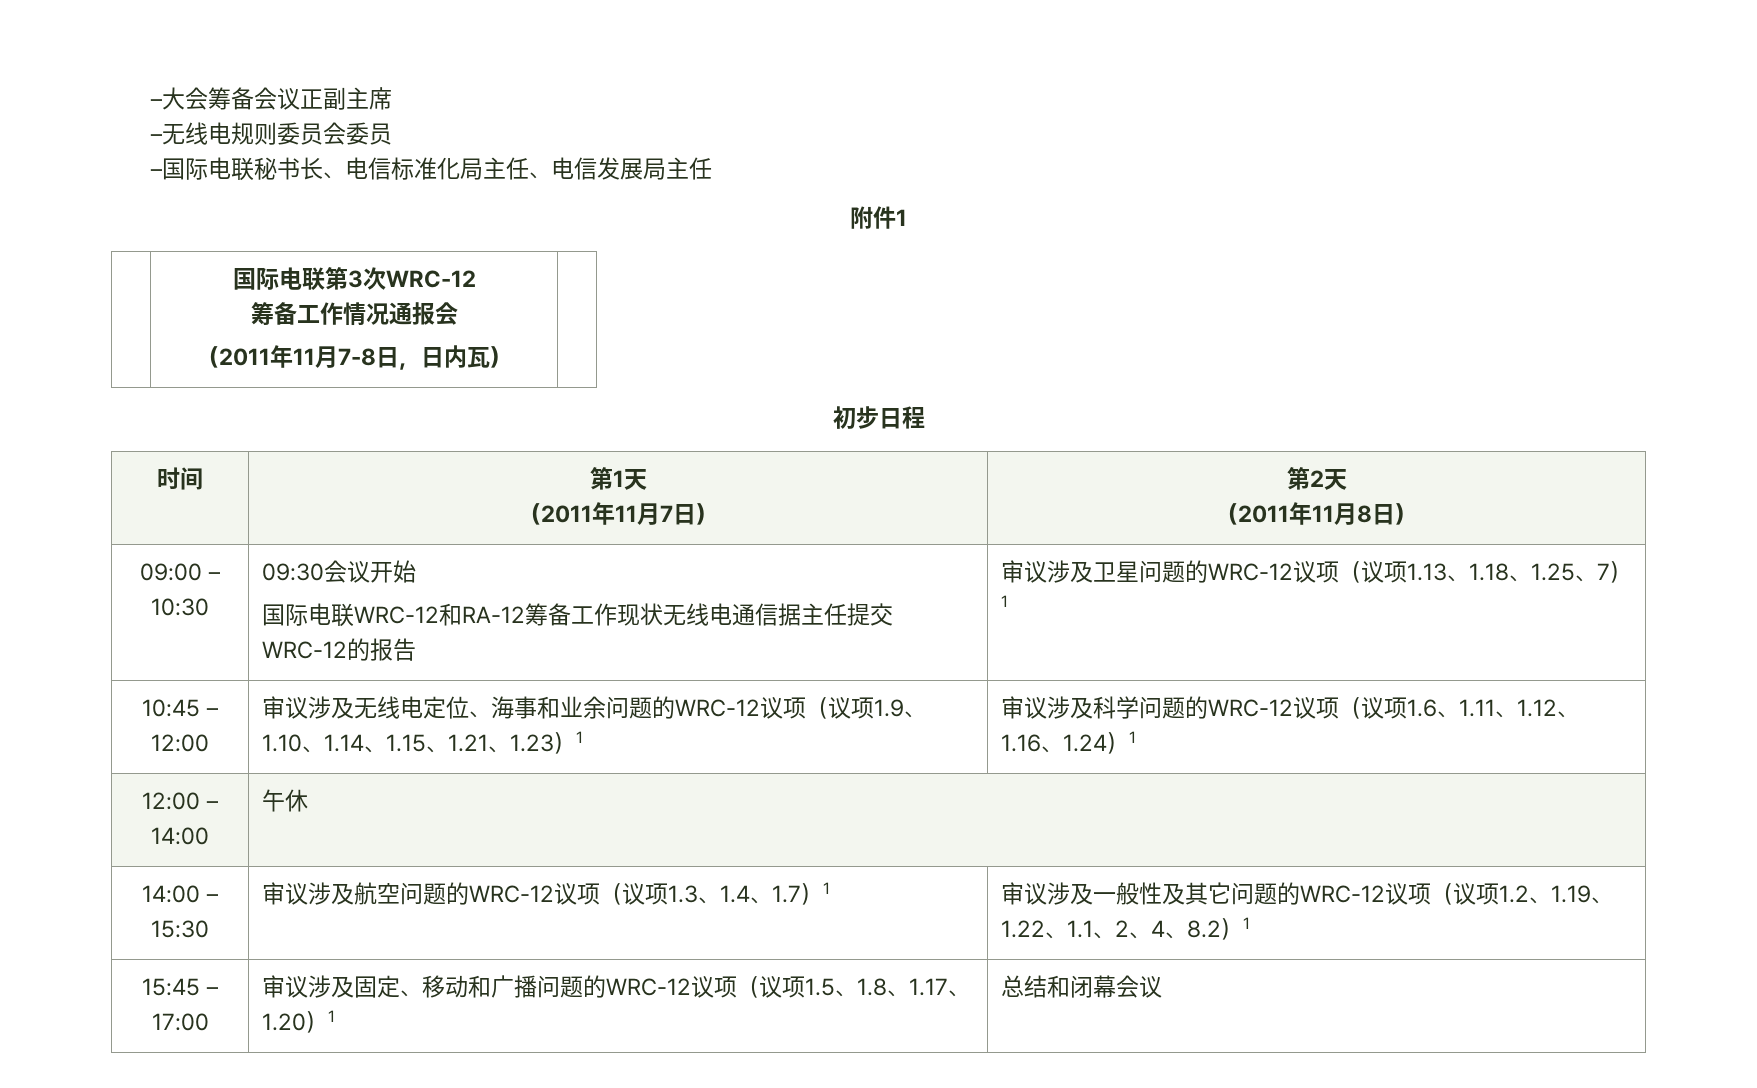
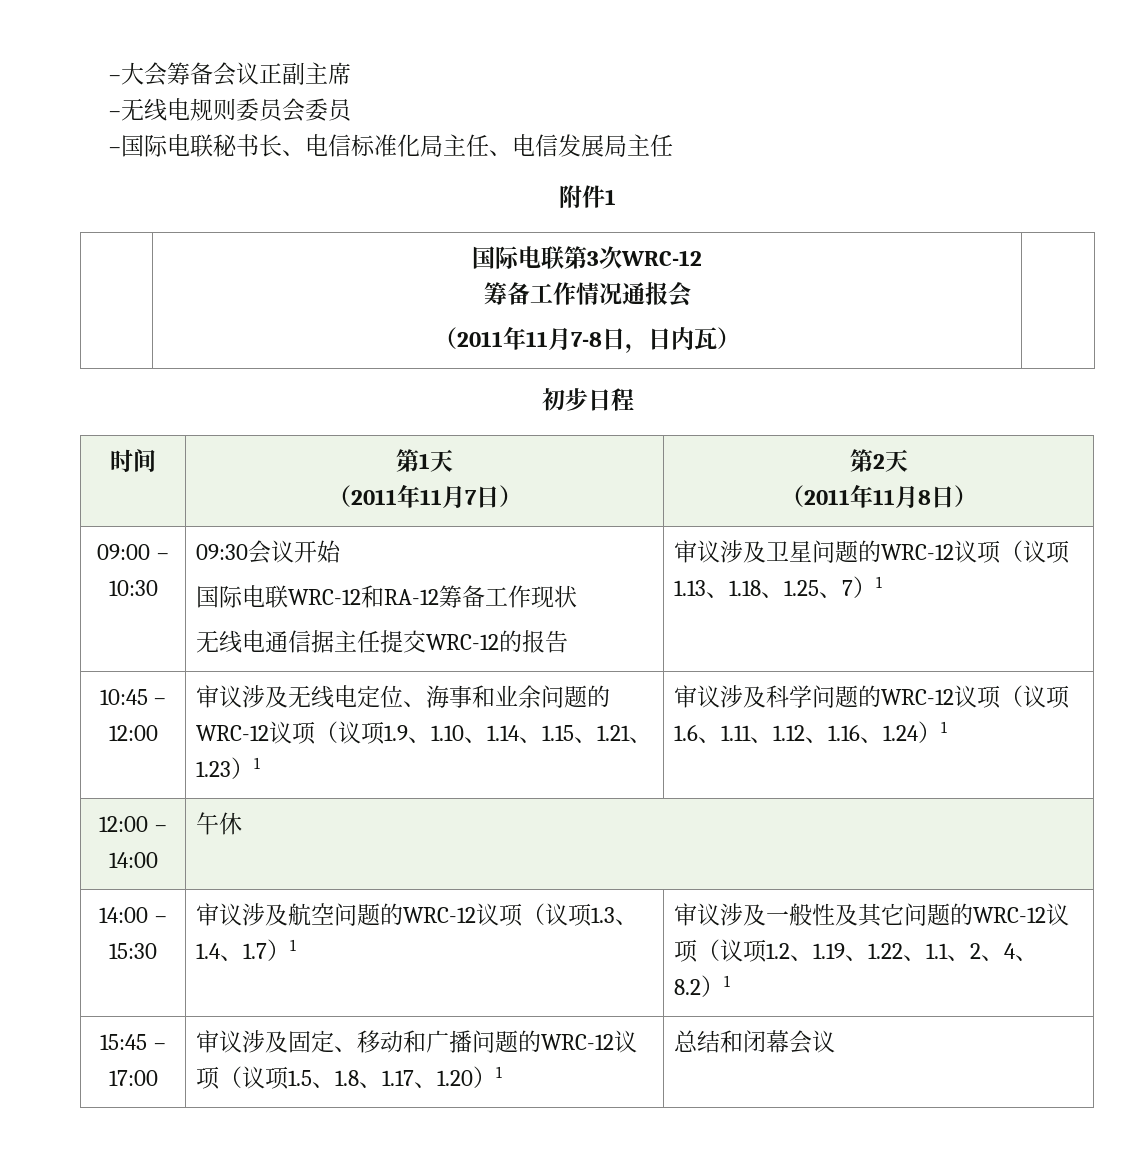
(663, 614) none -> (577, 596) //

